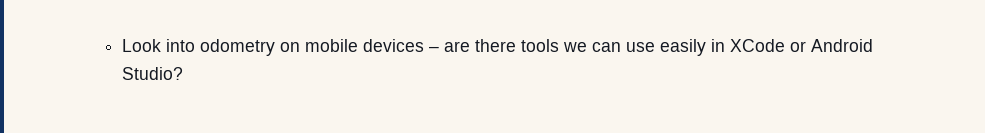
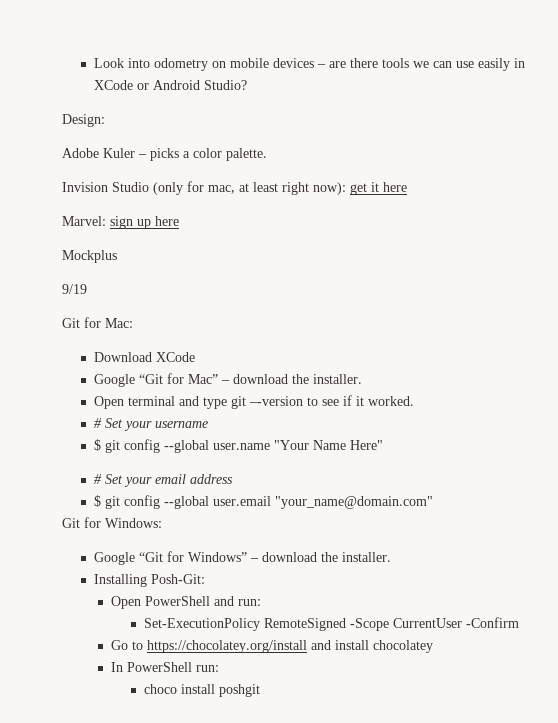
(184, 73) none -> [62,114,105,127] [62,148,267,161] [62,181,407,195] [62,216,179,229] [62,250,117,263] [62,284,87,294] [62,317,133,328] [93,352,195,362] [93,373,362,387] [93,395,414,409] [93,418,208,431] [93,439,383,453] [93,474,233,487] [93,495,433,509] [62,517,162,528] [93,551,391,565] [93,574,205,587] [110,596,261,609] [143,617,519,631] [110,640,433,653] [110,662,219,672] [143,684,260,697] // Design: // Adobe Kuler – picks a color palette. // Invision Studio (only for mac, at least right now): get it here // Marvel: sign up here // Mockplus // 9/19 // Git for Mac: // Download XCode // Google “Git for Mac” – download the installer. // Open terminal and type git –-version to see if it worked. // # Set your username // $ git config --global user.name "Your Name Here" // # Set your email address // $ git config --global user.email "your_name@domain.com" // Git for Windows: // Google “Git for Windows” – download the installer. // Installing Posh-Git: // Open PowerShell and run: // Set-ExecutionPolicy RemoteSigned -Scope CurrentUser -Confirm // Go to https://chocolatey.org/install and install chocolatey // In PowerShell run: // choco install poshgit

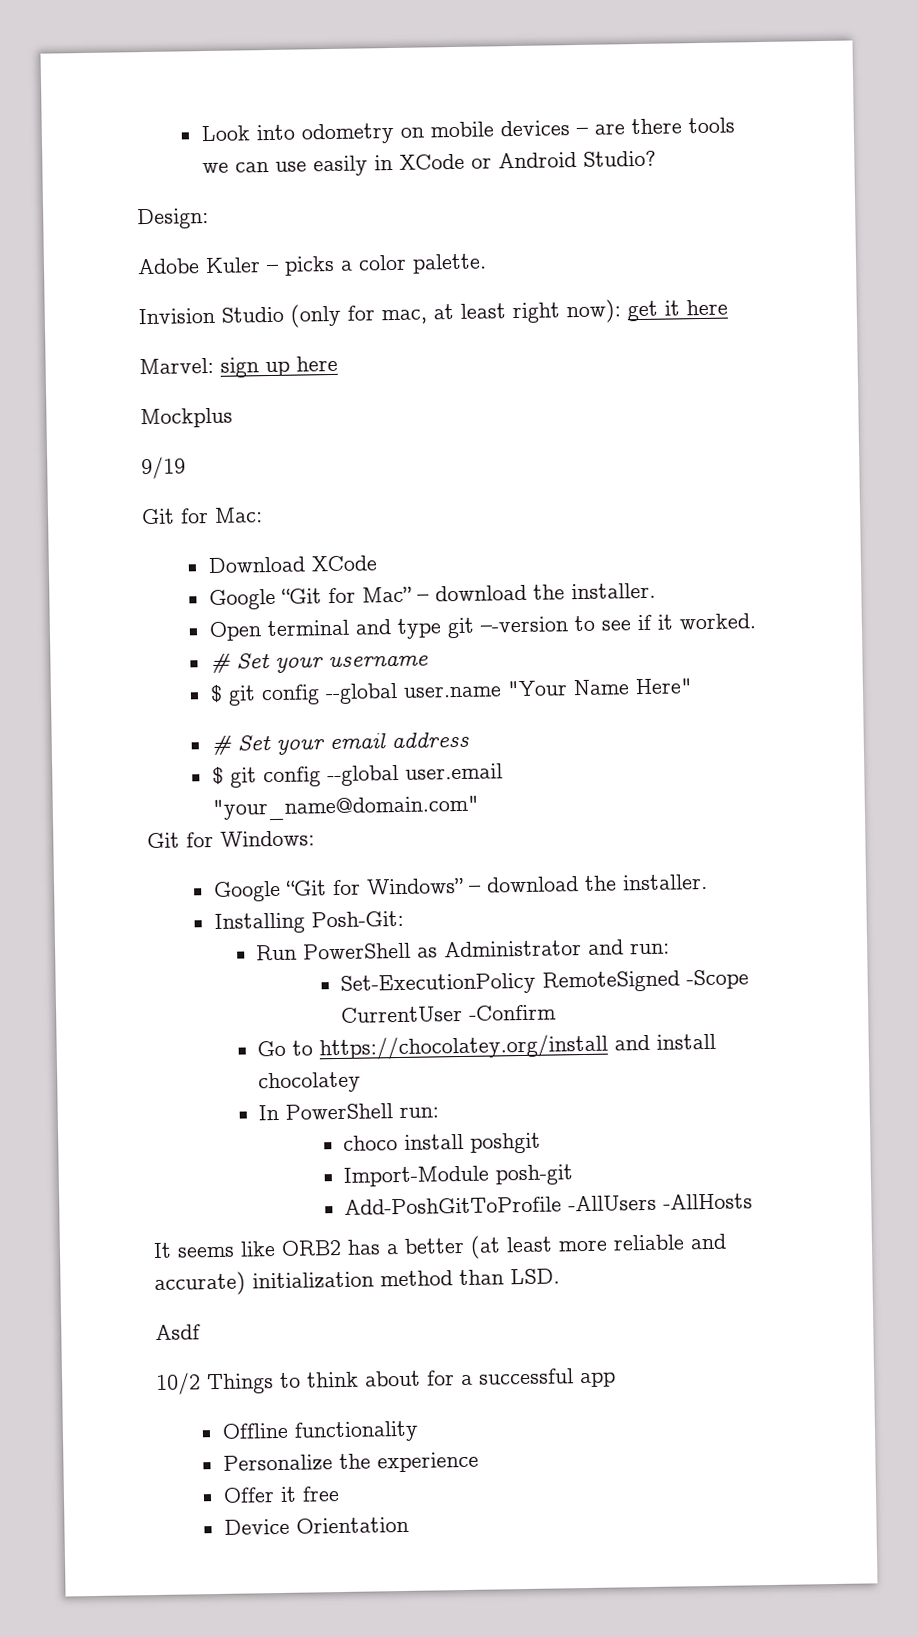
[110,596,210,609] Open PowerShell -> [256,940,583,961] Run PowerShell as Administrator
(260, 690) none -> [343,1164,574,1187] [344,1193,754,1215] [153,1233,727,1259] [154,1268,560,1297] [155,1324,201,1340] [155,1368,616,1395] [221,1420,419,1443] [222,1451,479,1473] [222,1486,340,1503] [223,1516,409,1535] // Import-Module posh-git // Add-PoshGitToProfile -AllUsers -AllHosts // It seems like ORB2 has a better (at least more reliable and accurate) initialization method than LSD. // Asdf // 10/2 Things to think about for a successful app // Offline functionality // Personalize the experience // Offer it free // Device Orientation

